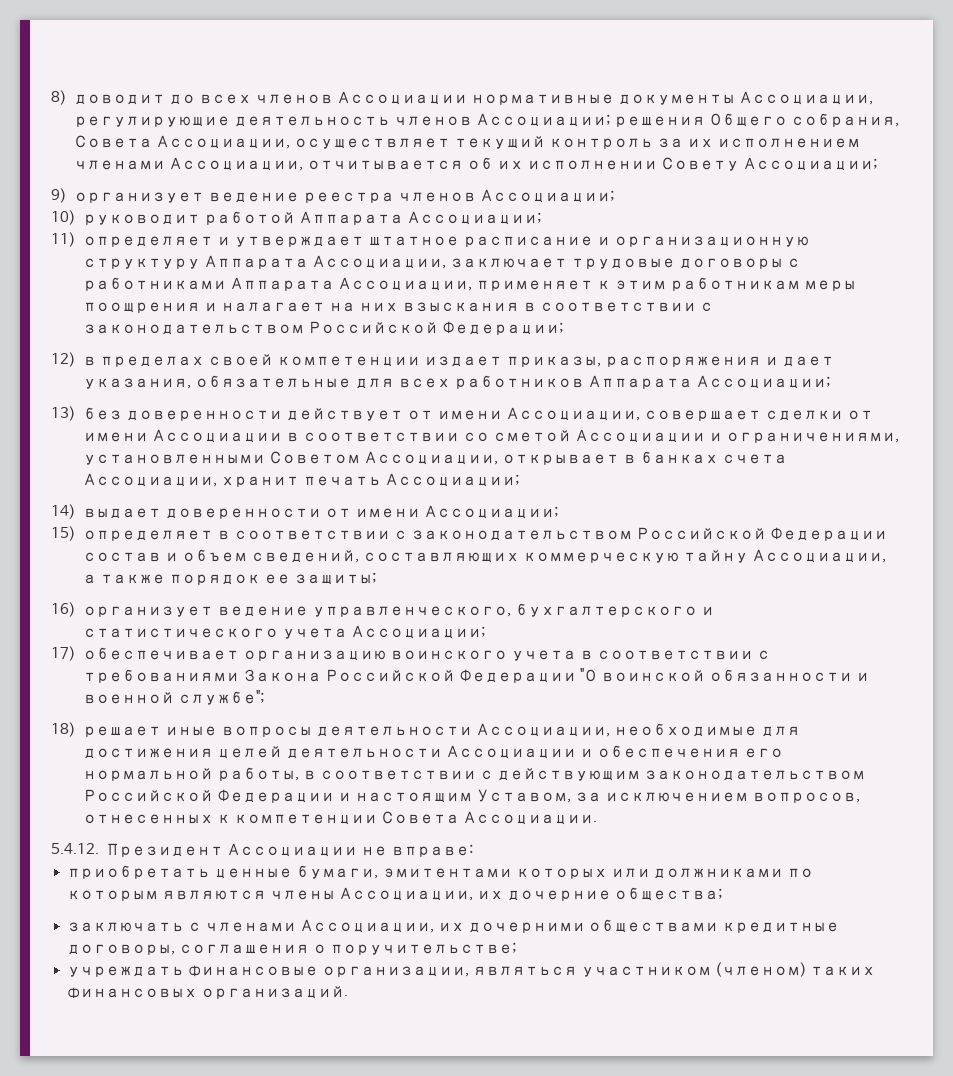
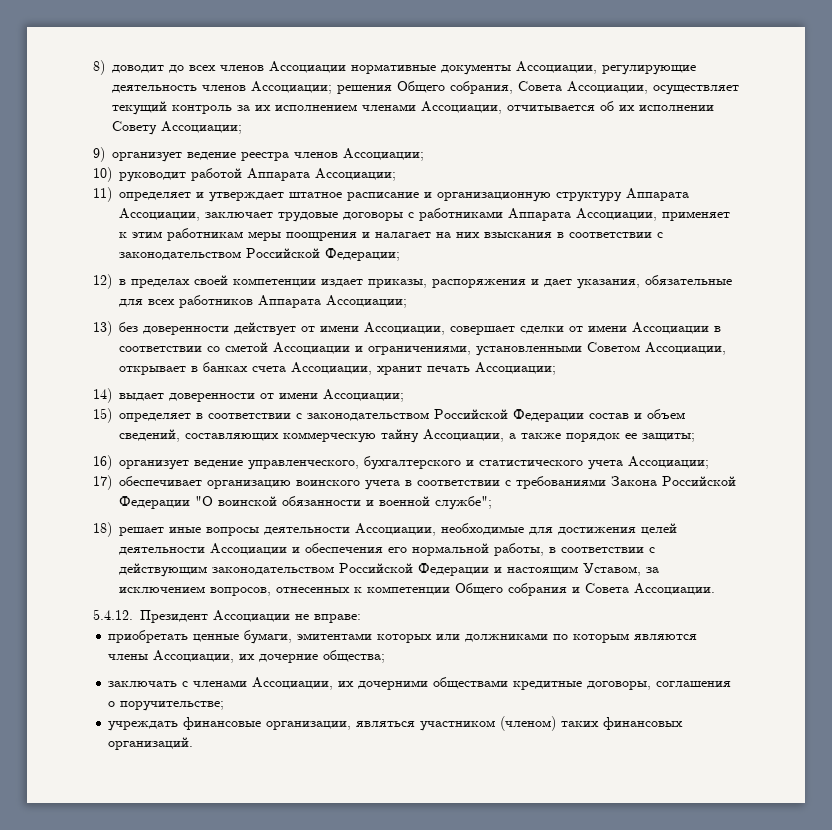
(378, 819) none -> [455,583,580,596] Общего собрания и

